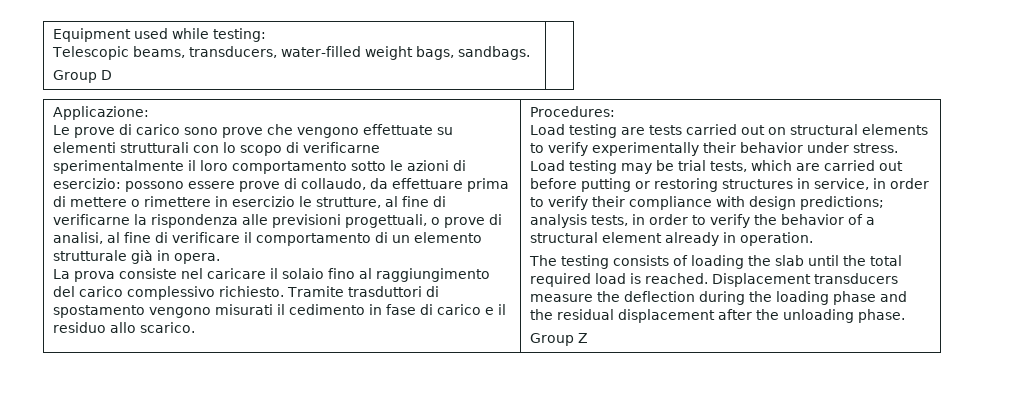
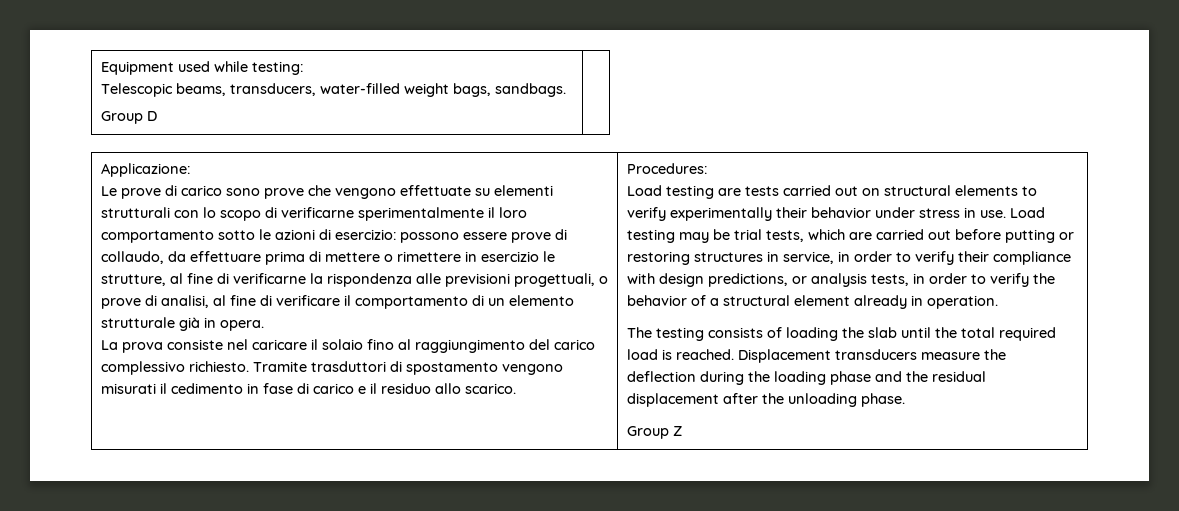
[853,143,899,153] stress. -> [918,207,1006,218] stress in use.
[800,196,885,210] predictions; -> [707,273,807,287] predictions, or

